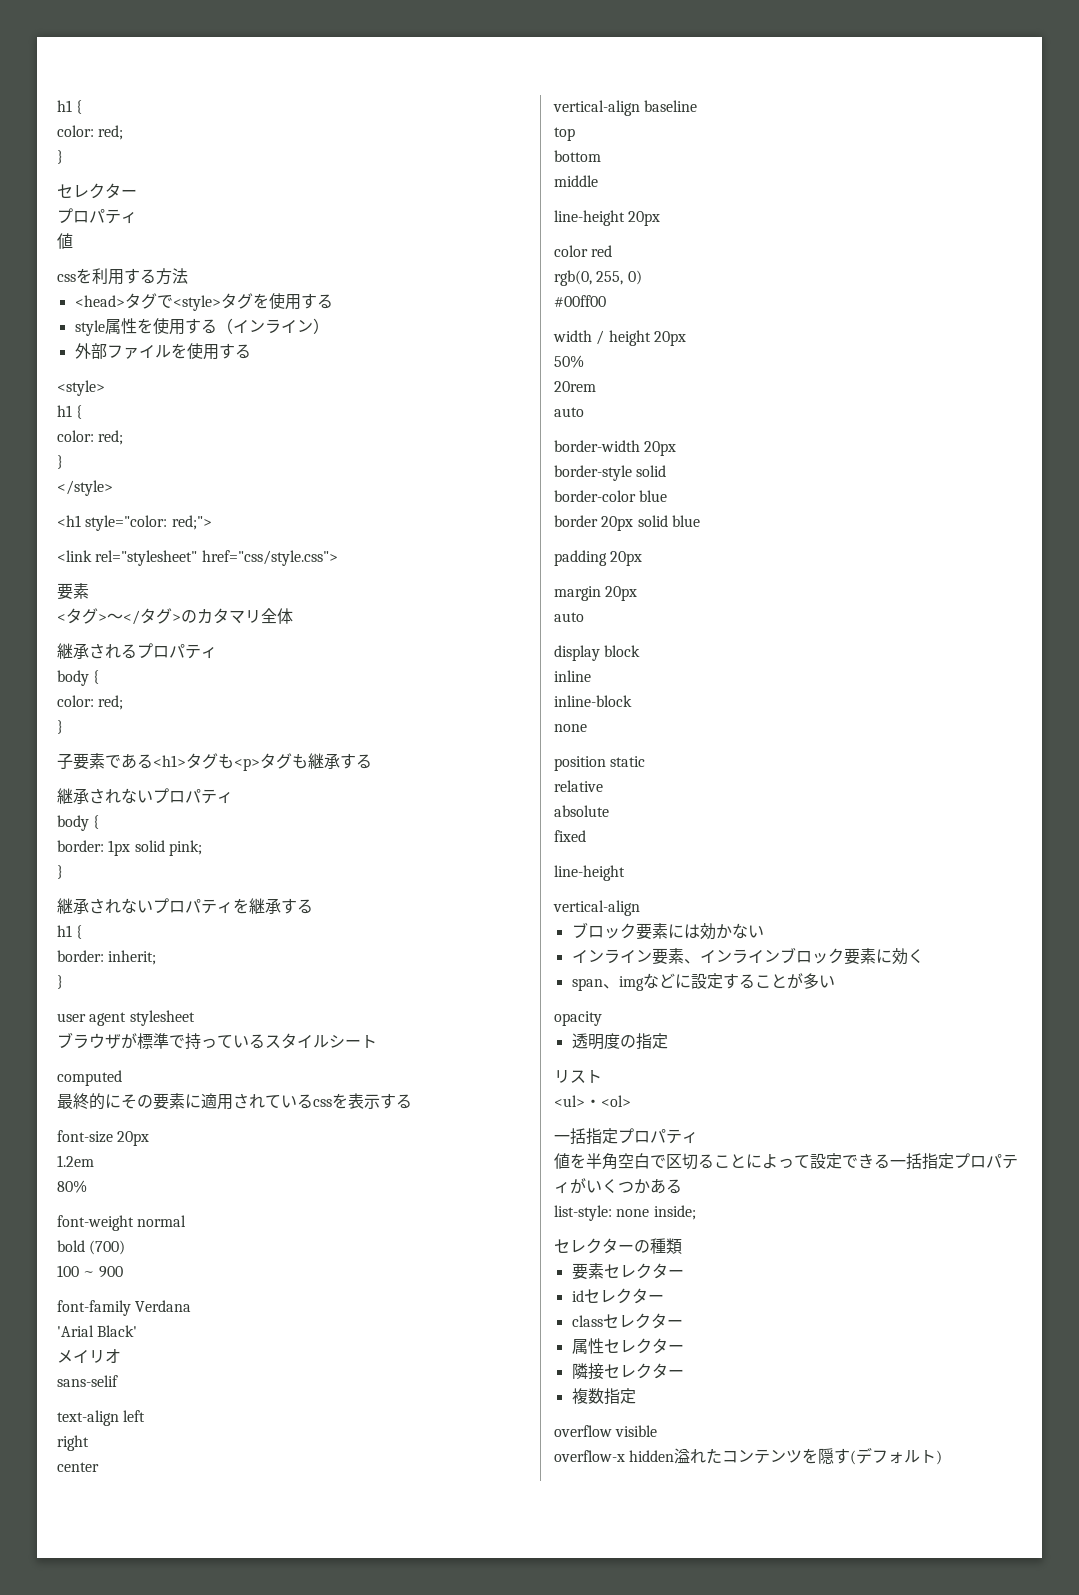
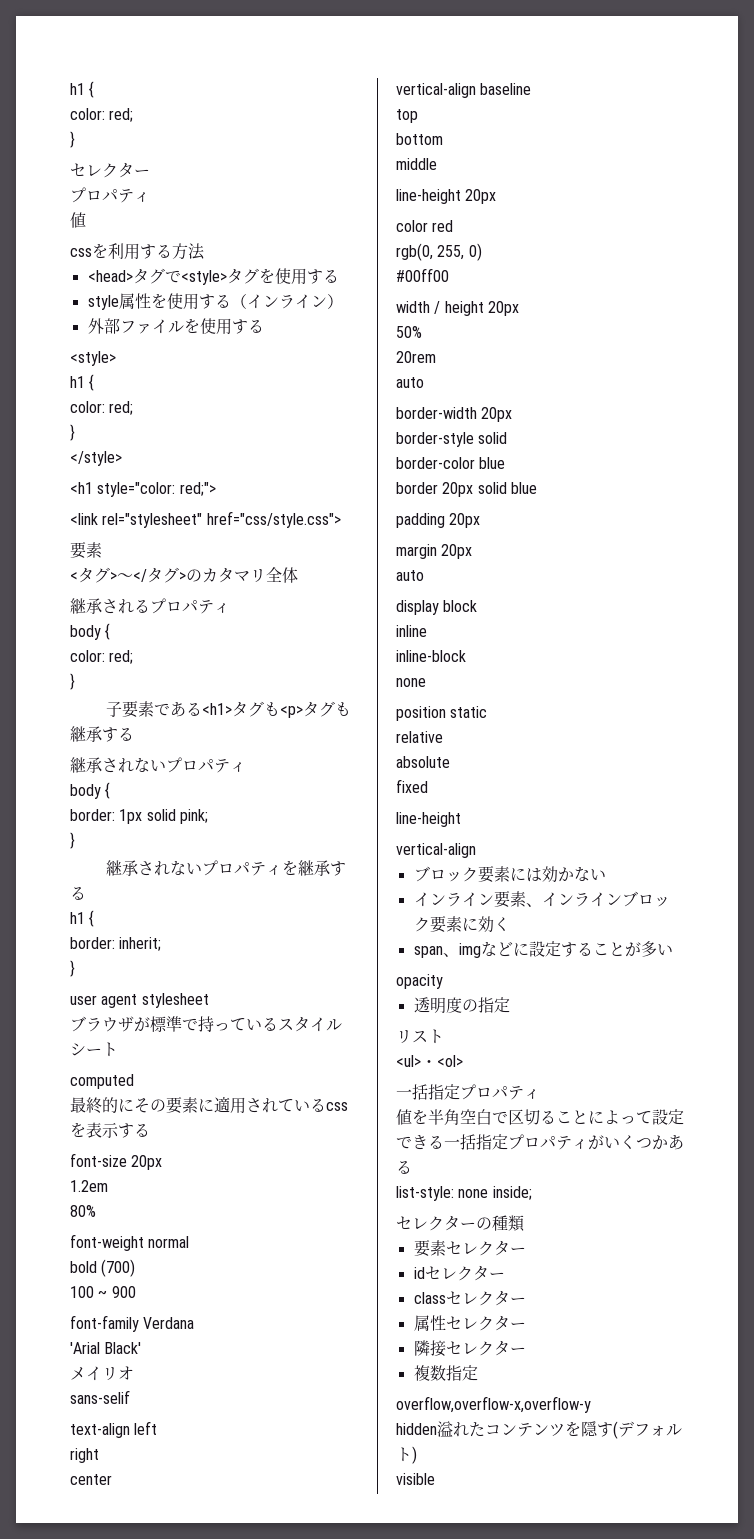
[554,1425,658,1437] [554,1450,625,1462] overflow visible // overflow-x -> [396,1396,591,1413] overflow,overflow-x,overflow-y //
(943, 1457) none -> [396,1473,435,1485] // visible

